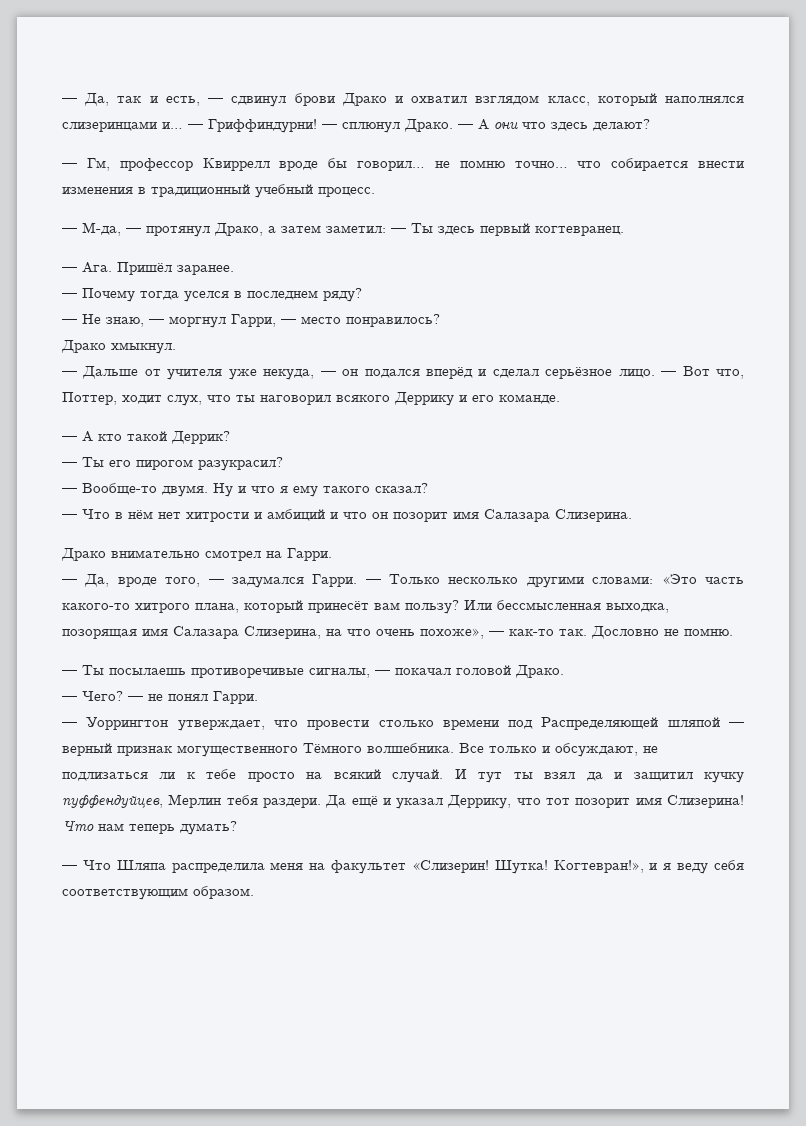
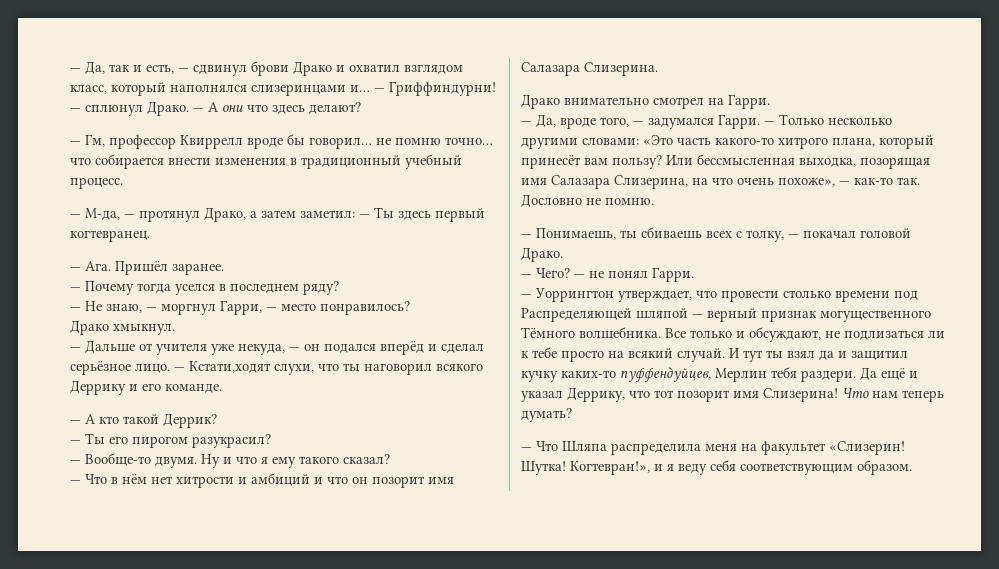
[682,366,744,379] [62,392,202,406] Вот что, Поттер, ходит слух, -> [189,361,314,375] Кстати,ходят слухи,
[82,665,370,678] Ты посылаешь противоречивые сигналы, -> [536,227,784,242] Понимаешь, ты сбиваешь всех с толку,
(744, 777) none -> [561,370,616,378] каких-то

